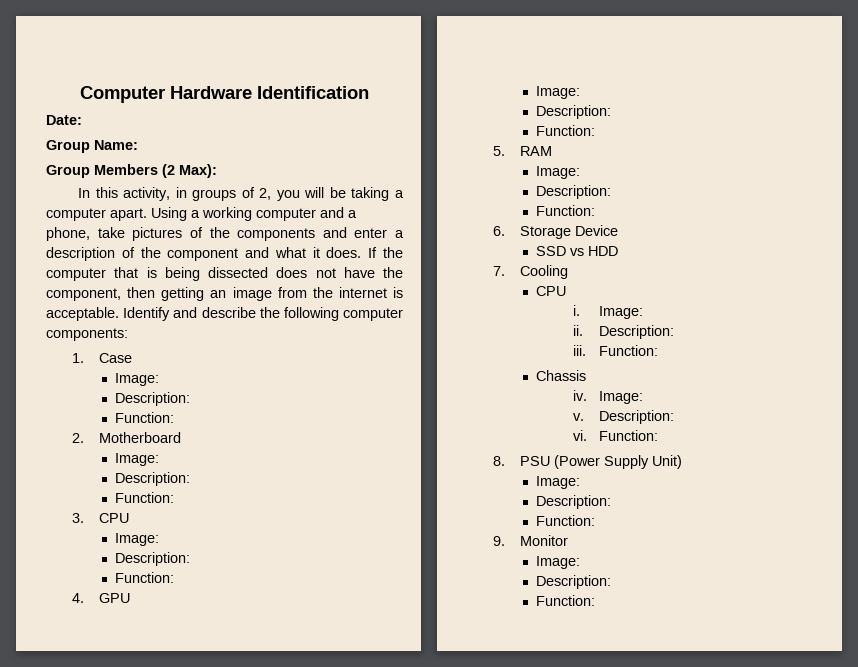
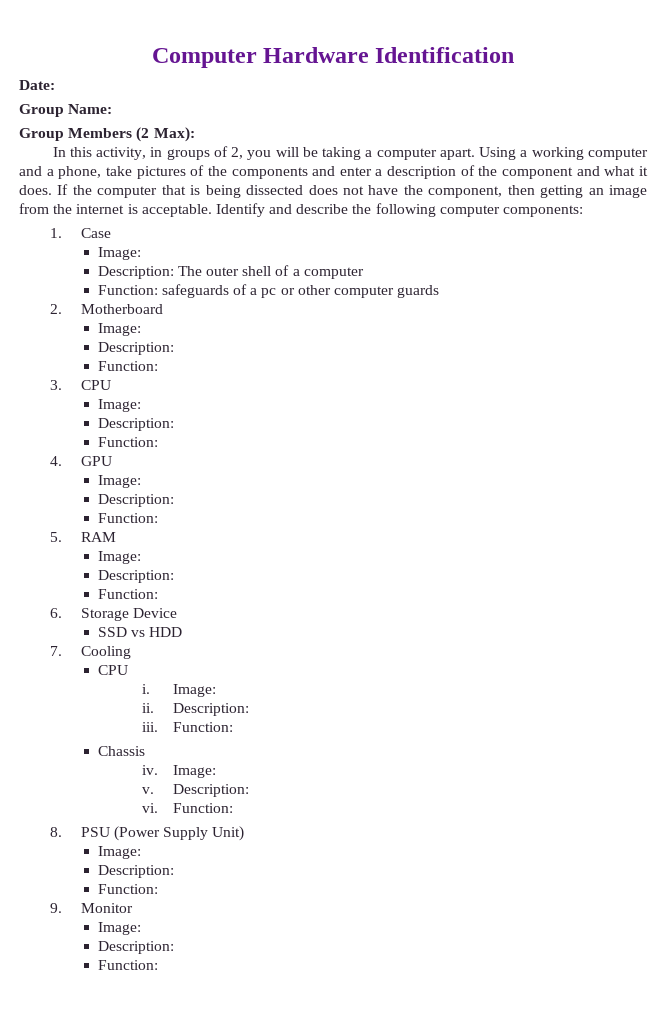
[114,412,174,423] // Function: -> [177,265,364,279] [97,284,440,298] The outer shell of a computer // Function: safeguards of a pc or other computer guards

